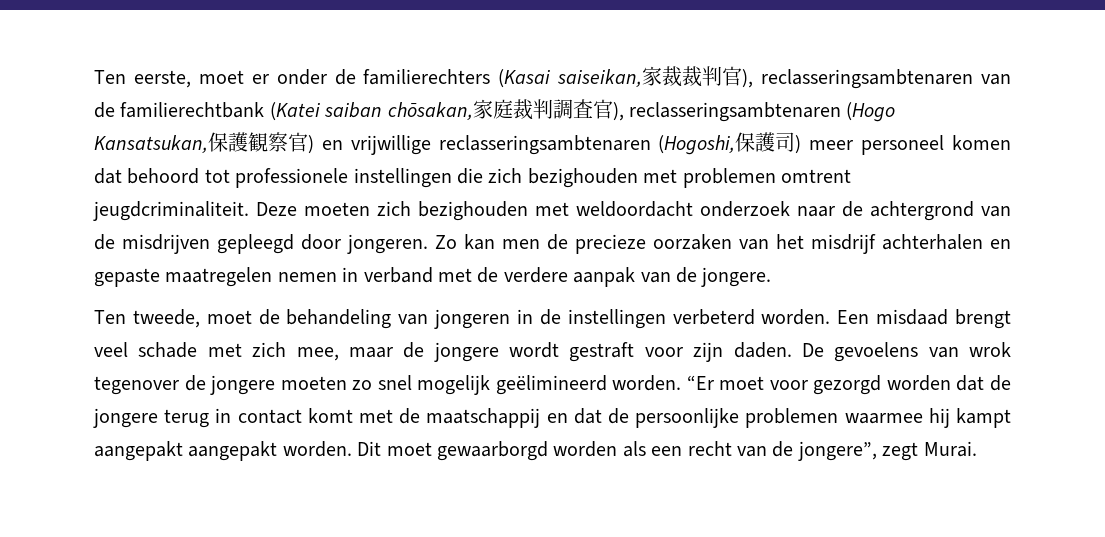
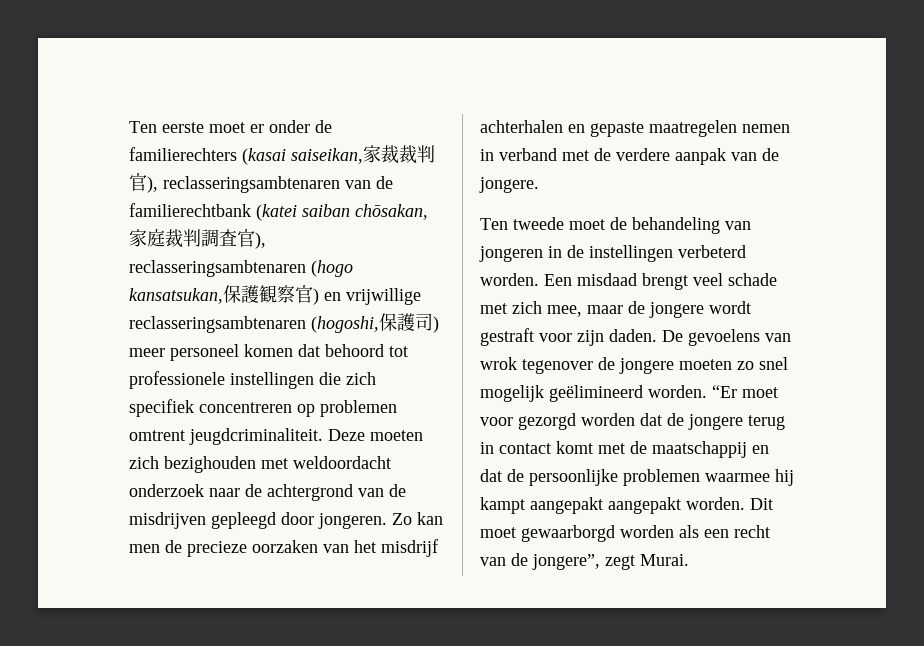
[94,70,191,88] Ten eerste, -> [129,121,204,133] Ten eerste
[498,69,551,88] (Kasai -> [242,148,286,165] (kasai
[269,102,320,121] (Katei -> [256,204,297,221] (katei
[846,102,896,122] [94,135,208,153] (Hogo Kansatsukan, -> [311,260,353,277] [129,288,223,304] (hogo kansatsukan,
[658,135,736,155] (Hogoshi, -> [311,316,379,333] (hogoshi,
[527,168,678,188] bezighouden met -> [129,399,315,417] specifiek concentreren op
[132,309,200,328] tweede, -> [513,217,564,230] tweede

